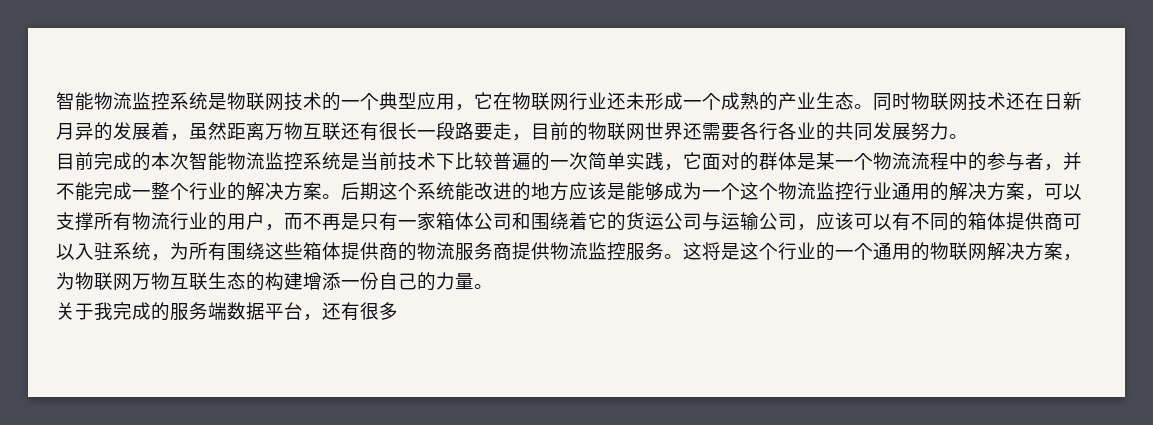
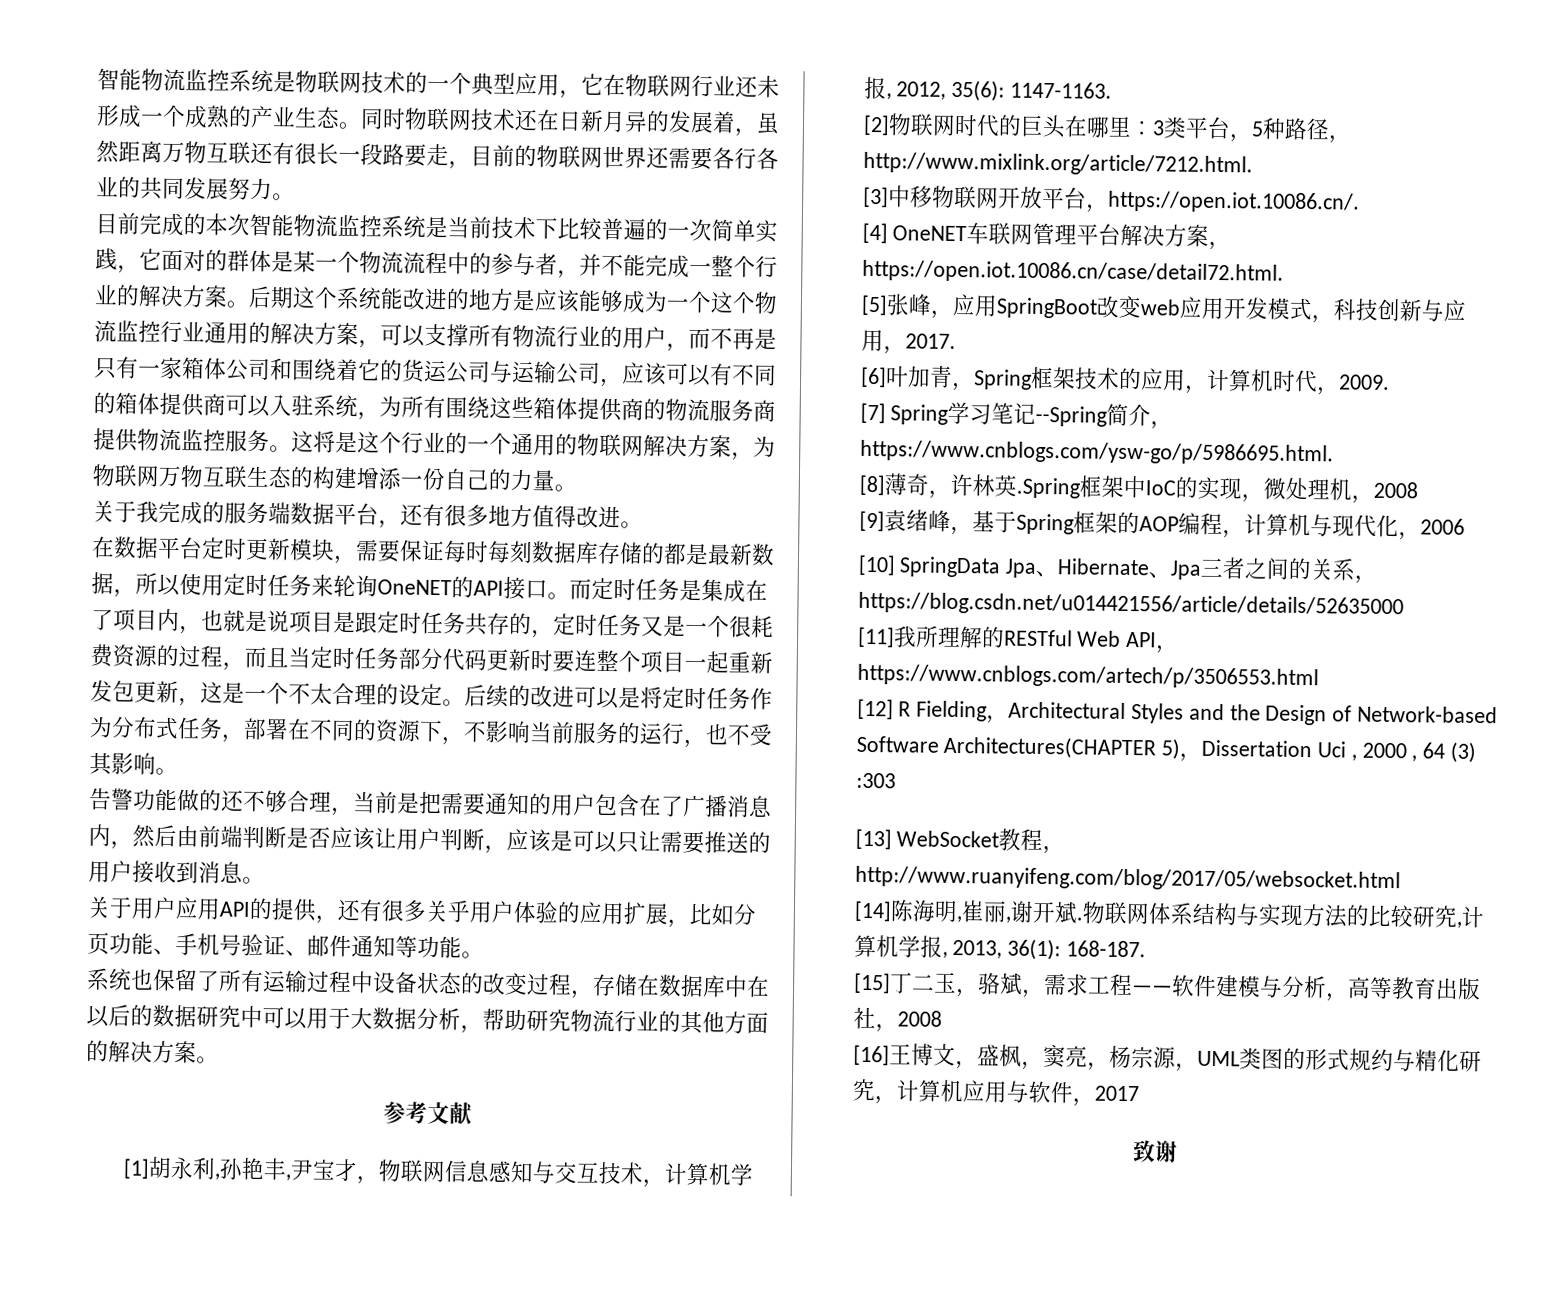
[569,182,626,200] 应该是 -> [512,288,580,313] 是应该
(398, 311) none -> [488,504,643,529] [91,536,775,566] [91,572,768,603] [91,608,774,639] [90,644,773,674] [90,680,773,710] [89,716,773,749] [89,752,178,776] [89,788,772,818] [88,824,771,855] [88,860,265,885] [87,896,757,928] [87,932,484,959] [86,968,770,999] [86,1004,769,1035] [86,1040,219,1064] [383,1101,473,1125] [122,1156,754,1188] [863,76,1113,102] [862,113,1351,144] [862,151,1253,177] [862,185,1360,214] [861,222,1232,251] [861,259,1284,285] [860,293,1467,324] [860,329,956,355] [859,365,1390,396] [859,401,1174,430] [859,439,1334,466] [858,473,1418,504] [858,509,1465,541] [857,554,1378,584] [857,591,1404,619] [856,625,1180,654] [856,663,1319,690] [856,698,1499,726] [855,735,1477,764] [855,772,896,789] [854,828,1066,855] [854,865,1401,893] [853,899,1485,929] [853,934,1147,961] [852,972,1481,1002] [852,1006,942,1033] [852,1043,1482,1073] [851,1078,1139,1107] [1133,1140,1178,1163] 地方值得改进。 // 在数据平台定时更新模块，需要保证每时每刻数据库存储的都是最新数据，所以使用定时任务来轮询OneNET的API接口。而定时任务是集成在了项目内，也就是说项目是跟定时任务共存的，定时任务又是一个很耗费资源的过程，而且当定时任务部分代码更新时要连整个项目一起重新发包更新，这是一个不太合理的设定。后续的改进可以是将定时任务作为分布式任务，部署在不同的资源下，不影响当前服务的运行，也不受其影响。 // 告警功能做的还不够合理，当前是把需要通知的用户包含在了广播消息内，然后由前端判断是否应该让用户判断，应该是可以只让需要推送的用户接收到消息。 // 关于用户应用API的提供，还有很多关乎用户体验的应用扩展，比如分页功能、手机号验证、邮件通知等功能。 // 系统也保留了所有运输过程中设备状态的改变过程，存储在数据库中在以后的数据研究中可以用于大数据分析，帮助研究物流行业的其他方面的解决方案。 // 参考文献 // [1]胡永利,孙艳丰,尹宝才，物联网信息感知与交互技术，计算机学报, 2012, 35(6): 1147-1163. // [2]物联网时代的巨头在哪里：3类平台，5种路径，http://www.mixlink.org/article/7212.html. // [3]中移物联网开放平台，https://open.iot.10086.cn/. // [4] OneNET车联网管理平台解决方案，https://open.iot.10086.cn/case/detail72.html. // [5]张峰，应用SpringBoot改变web应用开发模式，科技创新与应用，2017. // [6]叶加青，Spring框架技术的应用，计算机时代，2009. // [7] Spring学习笔记--Spring简介，https://www.cnblogs.com/ysw-go/p/5986695.html. // [8]薄奇，许林英.Spring框架中IoC的实现，微处理机，2008 // [9]袁绪峰，基于Spring框架的AOP编程，计算机与现代化，2006 // [10] SpringData Jpa、Hibernate、Jpa三者之间的关系，https://blog.csdn.net/u014421556/article/details/52635000 // [11]我所理解的RESTful Web API，https://www.cnblogs.com/artech/p/3506553.html // [12] R Fielding，Architectural Styles and the Design of Network-based Software Architectures(CHAPTER 5)，Dissertation Uci , 2000 , 64 (3) :303 // [13] WebSocket教程，http://www.ruanyifeng.com/blog/2017/05/websocket.html // [14]陈海明,崔丽,谢开斌.物联网体系结构与实现方法的比较研究,计算机学报, 2013, 36(1): 168-187. // [15]丁二玉，骆斌，需求工程——软件建模与分析，高等教育出版社，2008 // [16]王博文，盛枫，窦亮，杨宗源，UML类图的形式规约与精化研究，计算机应用与软件，2017 // 致谢

